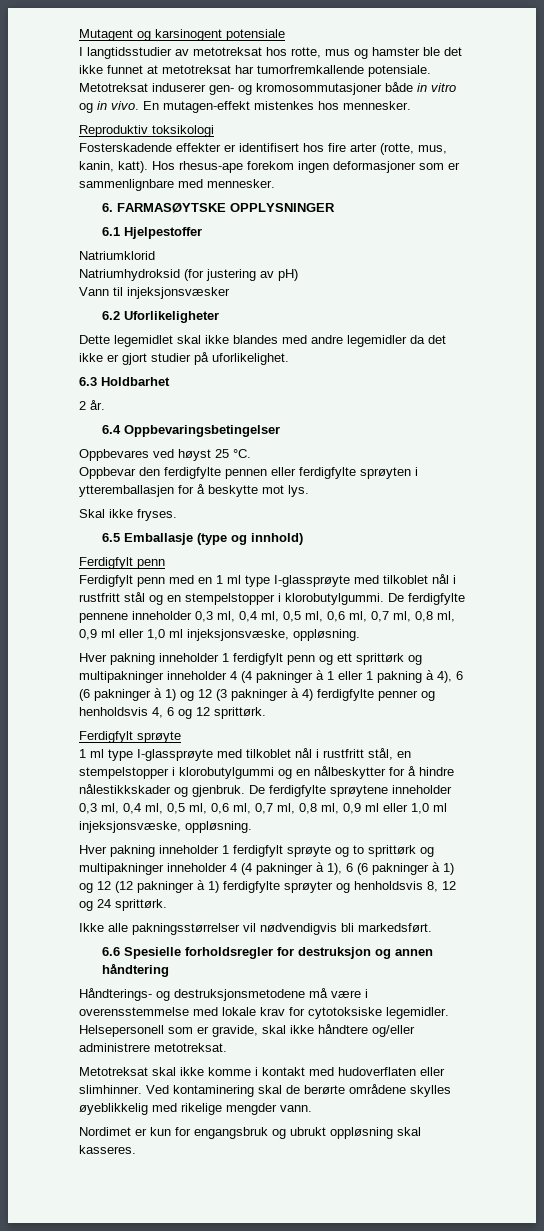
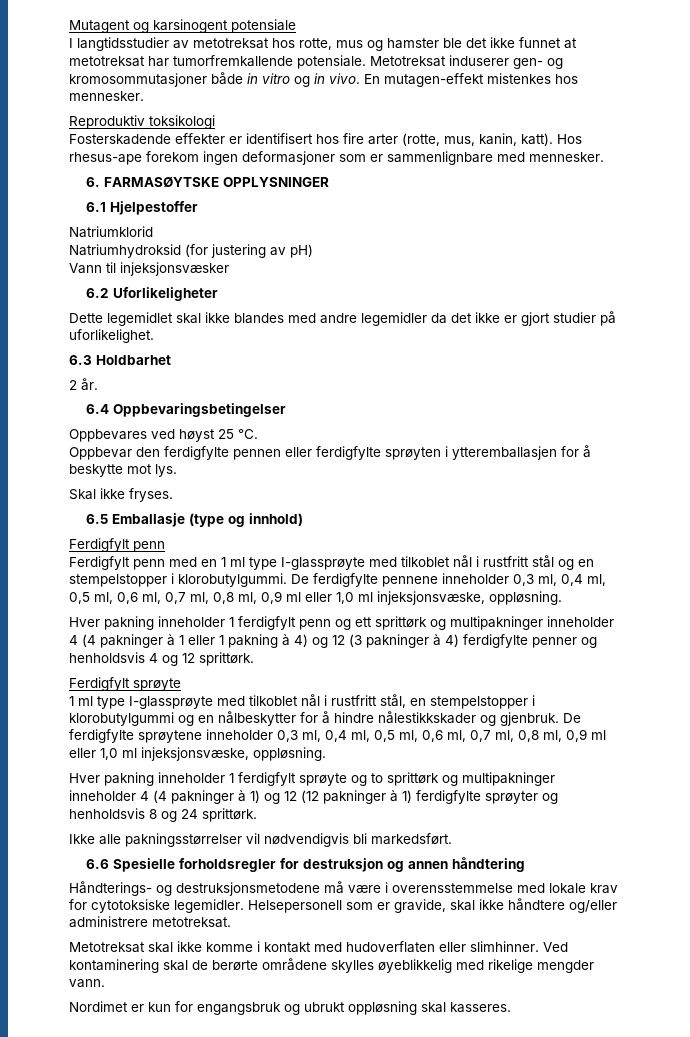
[437,671,463,683] [79,688,176,701] 4), 6 (6 pakninger à 1) -> [294,634,308,647] 4)
[152,707,174,718] 4, 6 -> [149,653,158,663] 4
[327,862,440,875] 1), 6 (6 pakninger à -> (246, 796) none
[427,881,456,892] 8, 12 -> [149,809,157,819] 8

